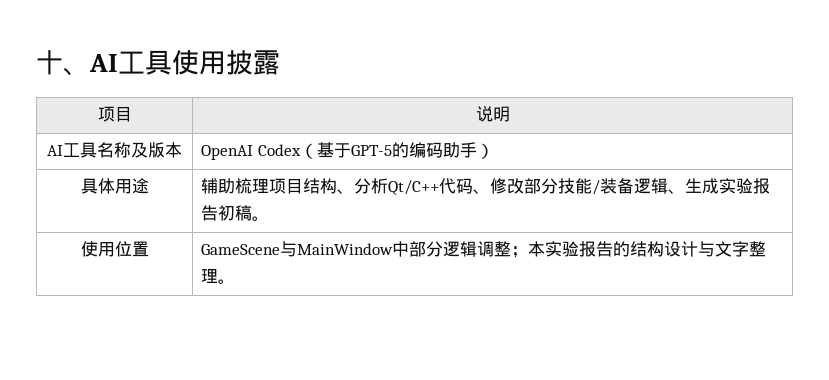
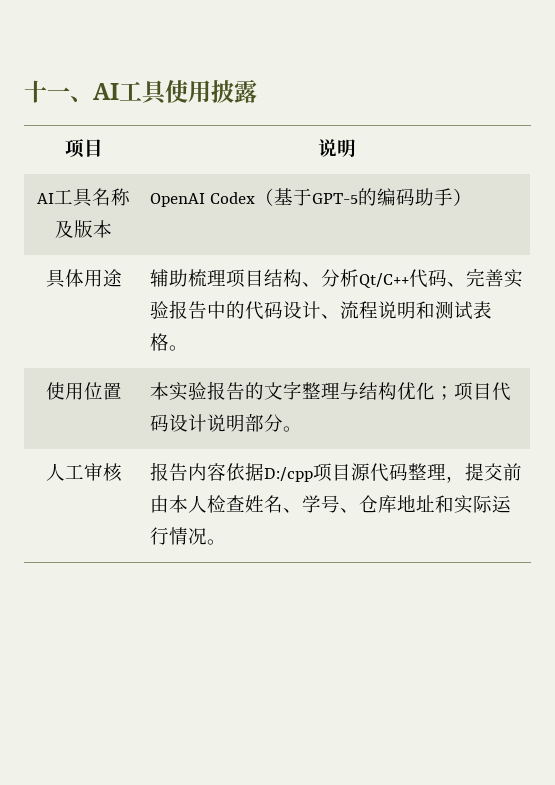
(63, 62) none -> [47,87,70,100] 一
[489,178,770,195] [200,205,269,221] [80,241,149,257] [200,241,766,258] [200,268,218,283] 修改部分技能/装备逻辑、生成实验报告初稿。 // 使用位置 | GameScene与MainWindow中部分逻辑调整；本实验报告的结构设计与文字整理 -> [465,268,523,288] [149,300,492,320] [149,333,188,351] [45,382,122,400] [149,381,511,401] [149,414,302,432] [45,463,122,482] [149,462,522,483] [149,495,511,514] [149,527,207,545] 完善实验报告中的代码设计、流程说明和测试表格。 // 使用位置 | 本实验报告的文字整理与结构优化；项目代码设计说明部分。 // 人工审核 | 报告内容依据D:/cpp项目源代码整理，提交前由本人检查姓名、学号、仓库地址和实际运行情况

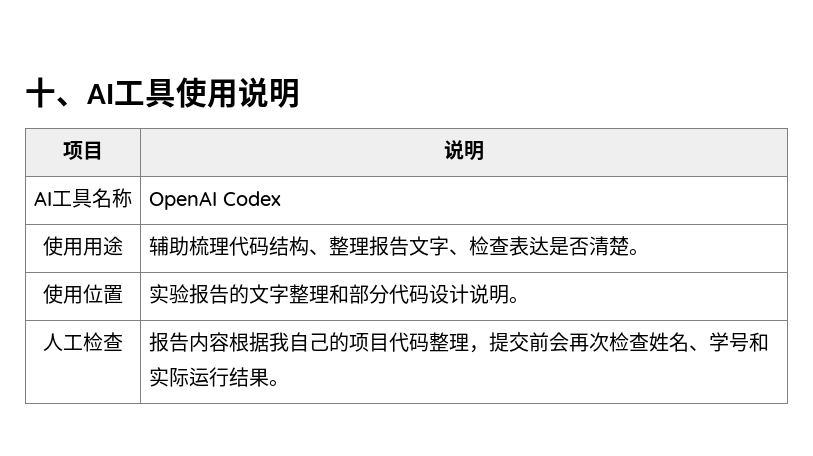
[47,87,70,100] 一 -> (56, 92) none
[211,79,257,103] 披露 -> [238,77,300,108] 说明
[55,220,112,238] 及版本 -> (132, 198) none
[254,188,472,206] [45,269,122,288] [149,268,523,288] [149,300,492,320] [149,333,169,351] （基于GPT-5的编码助手） // 具体用途 | 辅助梳理项目结构、分析Qt/C++代码、完善实验报告中的代码设计、流程说明和测试表格 -> [43,236,123,256] [148,236,629,256] // 使用用途 | 辅助梳理代码结构、整理报告文字、检查表达是否清楚
[149,382,169,400] 本 -> (123, 294) none
[339,382,492,401] 与结构优化；项目 -> [328,284,389,304] 和部分
[244,414,283,432] 部分 -> (509, 294) none
[83,463,122,482] 审核 -> [83,332,123,352] 检查
[225,463,370,482] 依据D:/cpp项目源 -> [228,332,389,352] 根据我自己的项目
[149,495,207,513] 由本人 -> [548,332,609,352] 会再次
[339,495,435,513] 、仓库地址 -> (749, 342) none
[168,527,207,545] 情况 -> [228,367,269,387] 结果

